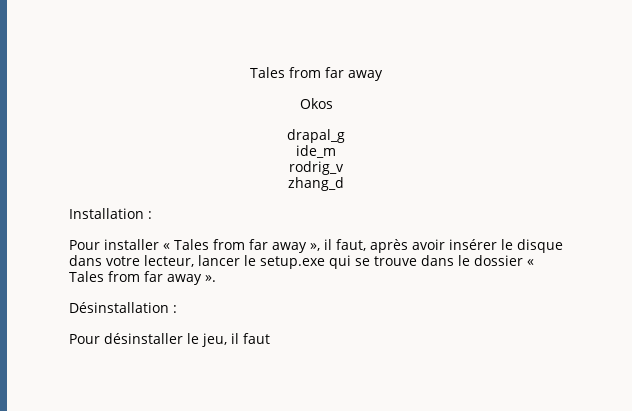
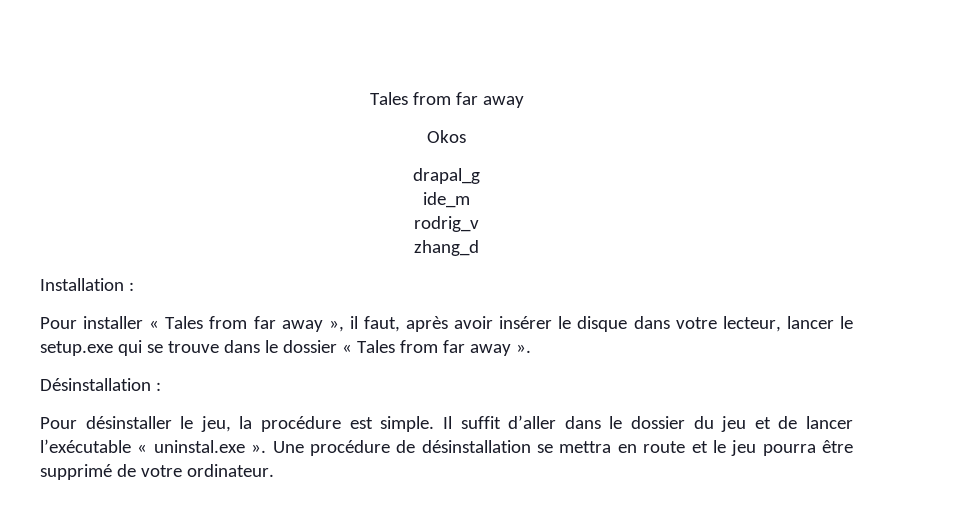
[231,333,270,344] il faut -> [239,415,853,432] [40,439,853,456] [40,464,274,480] la procédure est simple. Il suffit d’aller dans le dossier du jeu et de lancer l’exécutable « uninstal.exe ». Une procédure de désinstallation se mettra en route et le jeu pourra être supprimé de votre ordinateur.

